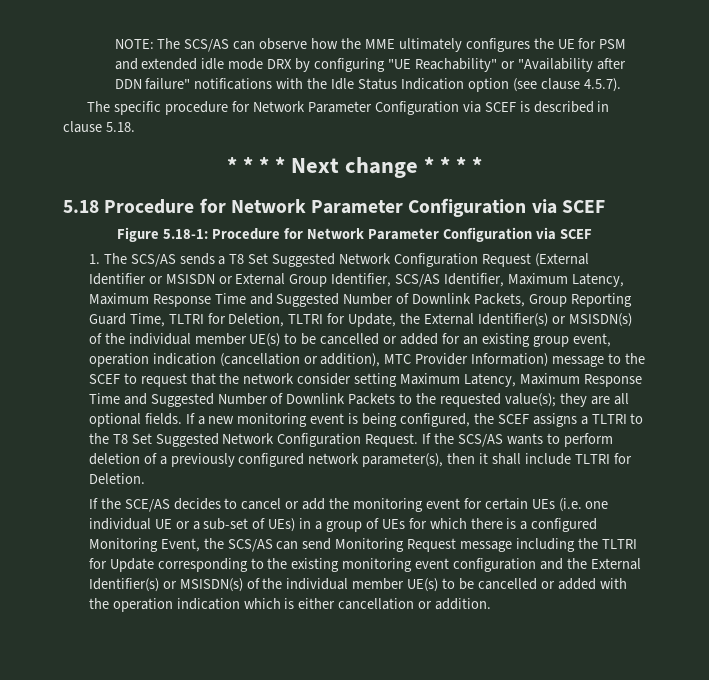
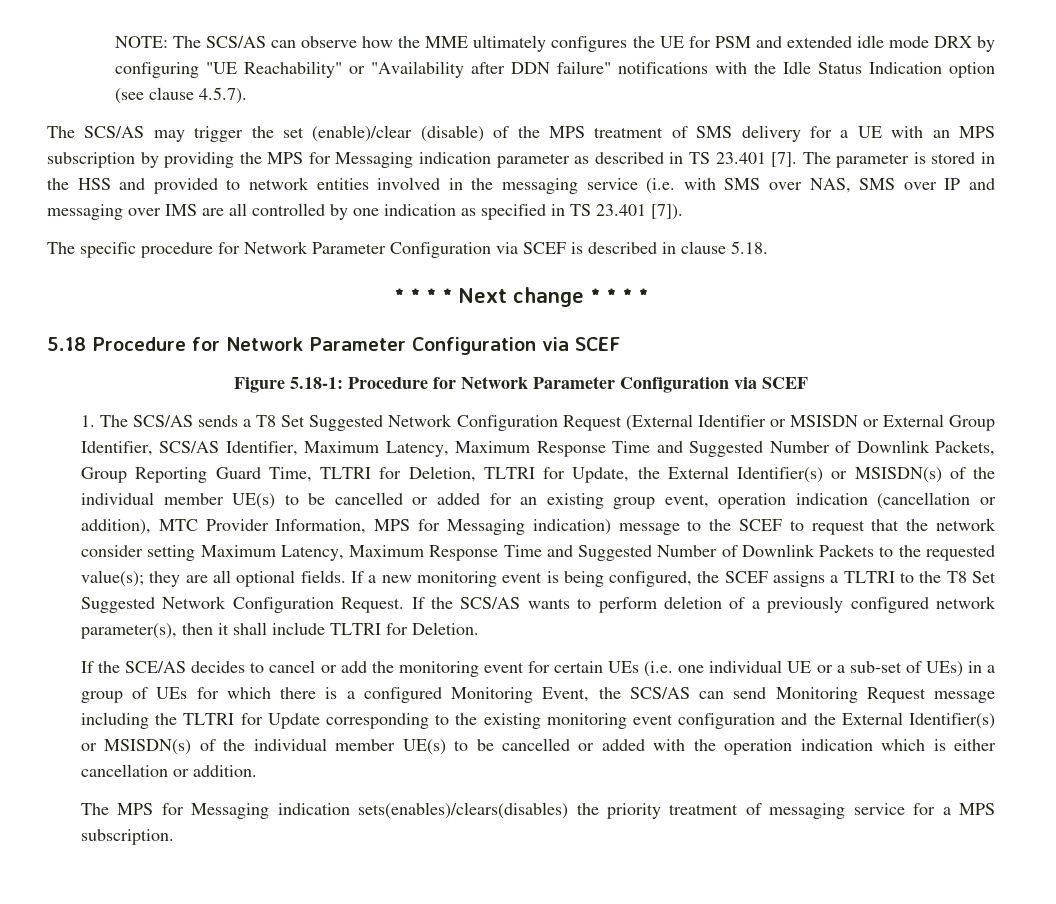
(621, 85) none -> [47,125,995,142] [47,152,995,168] [47,177,996,194] [47,203,683,220] // The SCS/AS may trigger the set (enable)/clear (disable) of the MPS treatment of SMS delivery for a UE with an MPS subscription by providing the MPS for Messaging indication parameter as described in TS 23.401 [7]. The parameter is stored in the HSS and provided to network entities involved in the messaging service (i.e. with SMS over NAS, SMS over IP and messaging over IMS are all controlled by one indication as specified in TS 23.401 [7]).
[471,353,549,367] Information) -> [275,519,611,535] Information, MPS for Messaging indication)
(492, 604) none -> [80,802,995,819] [80,829,174,845] // The MPS for Messaging indication sets(enables)/clears(disables) the priority treatment of messaging service for a MPS subscription.

